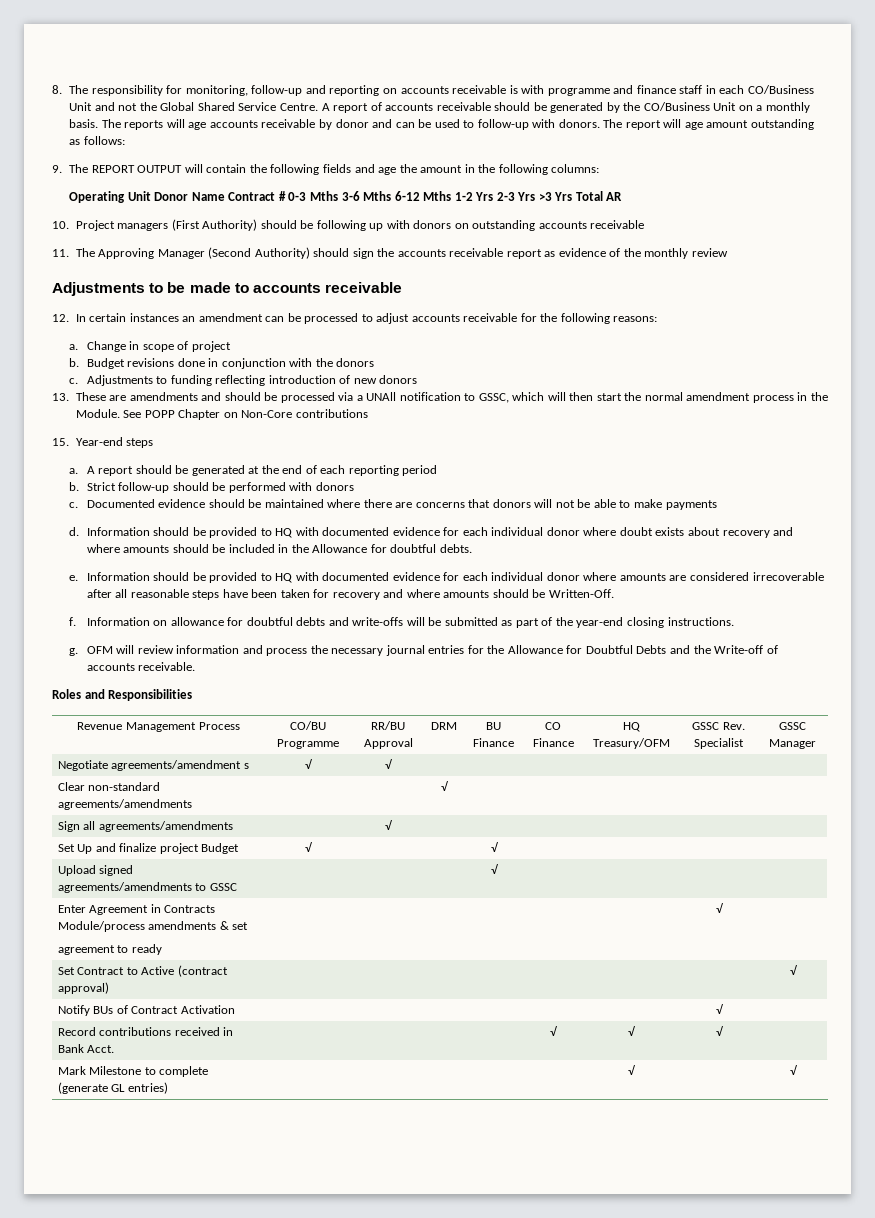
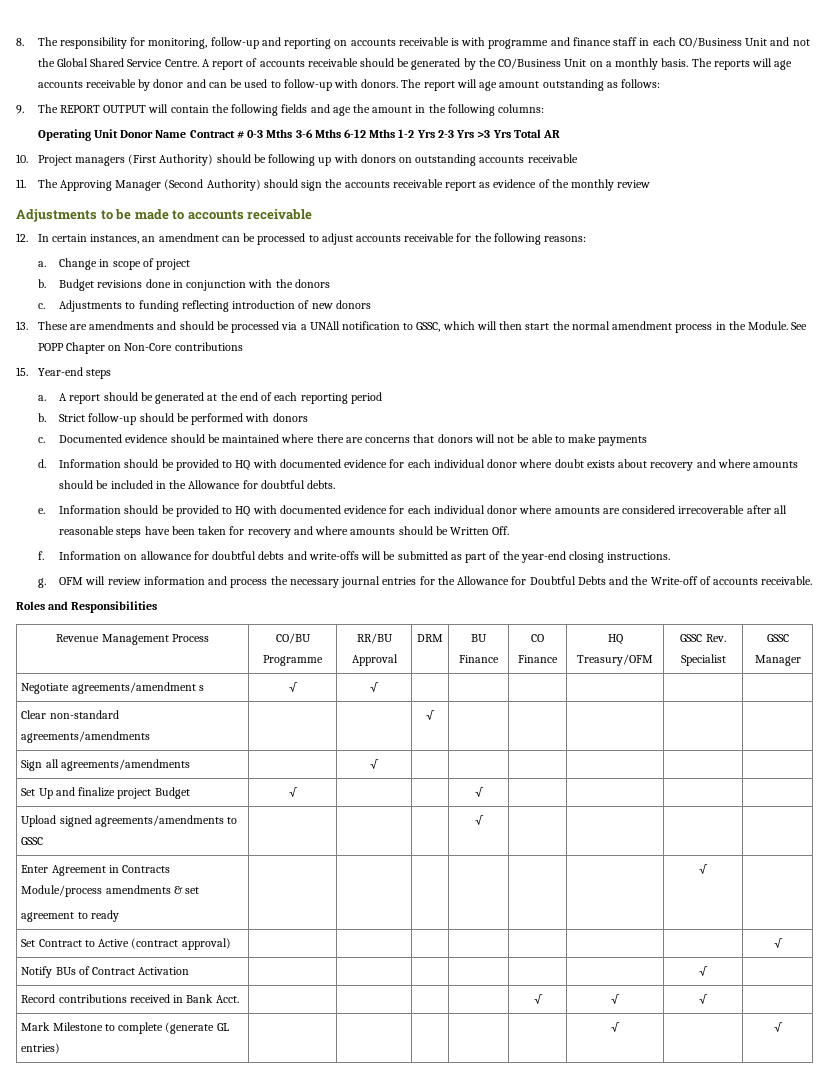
[129,313,179,322] instances -> [90,234,140,244] instances,
[548,589,614,598] Written-Off. -> [450,526,510,535] Written Off.

